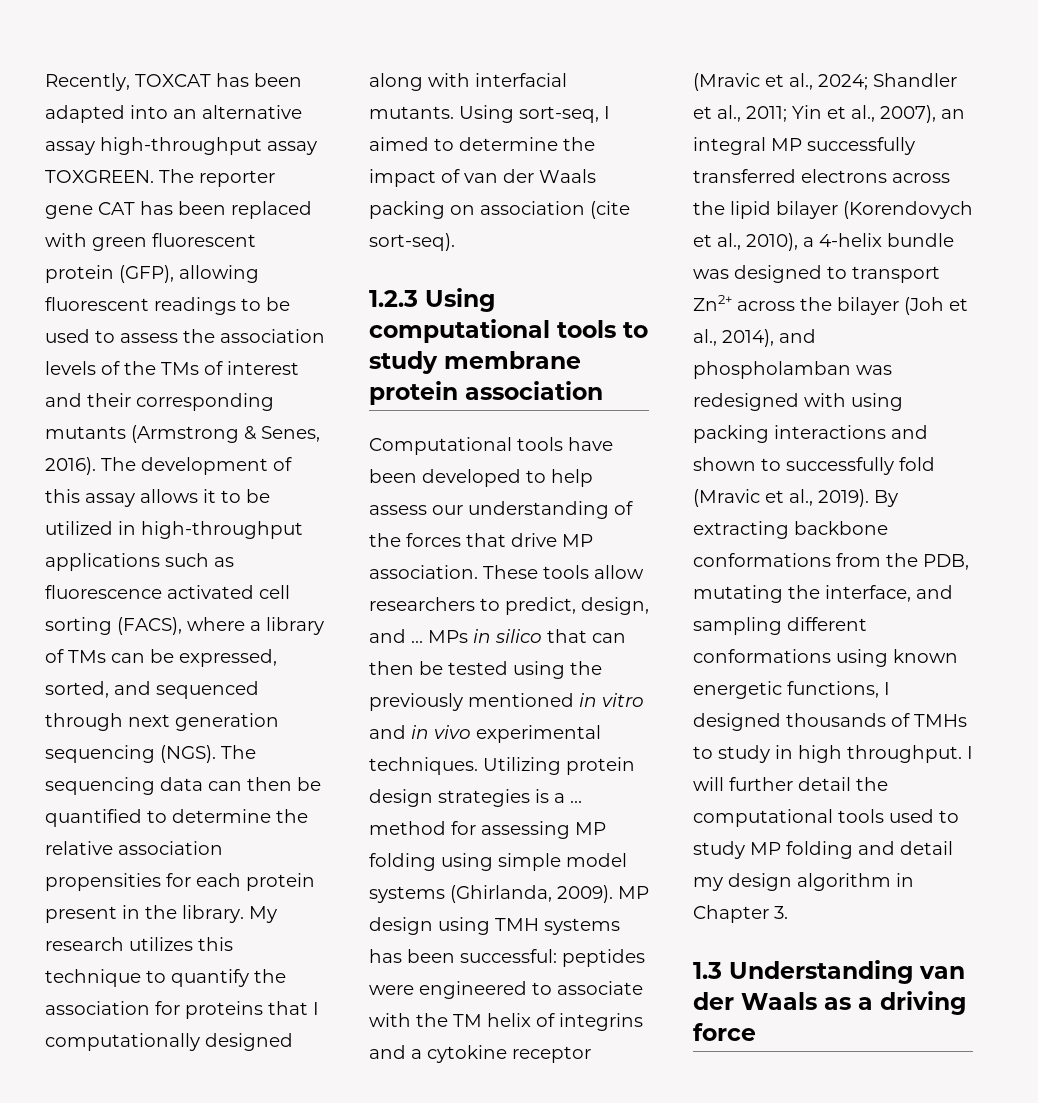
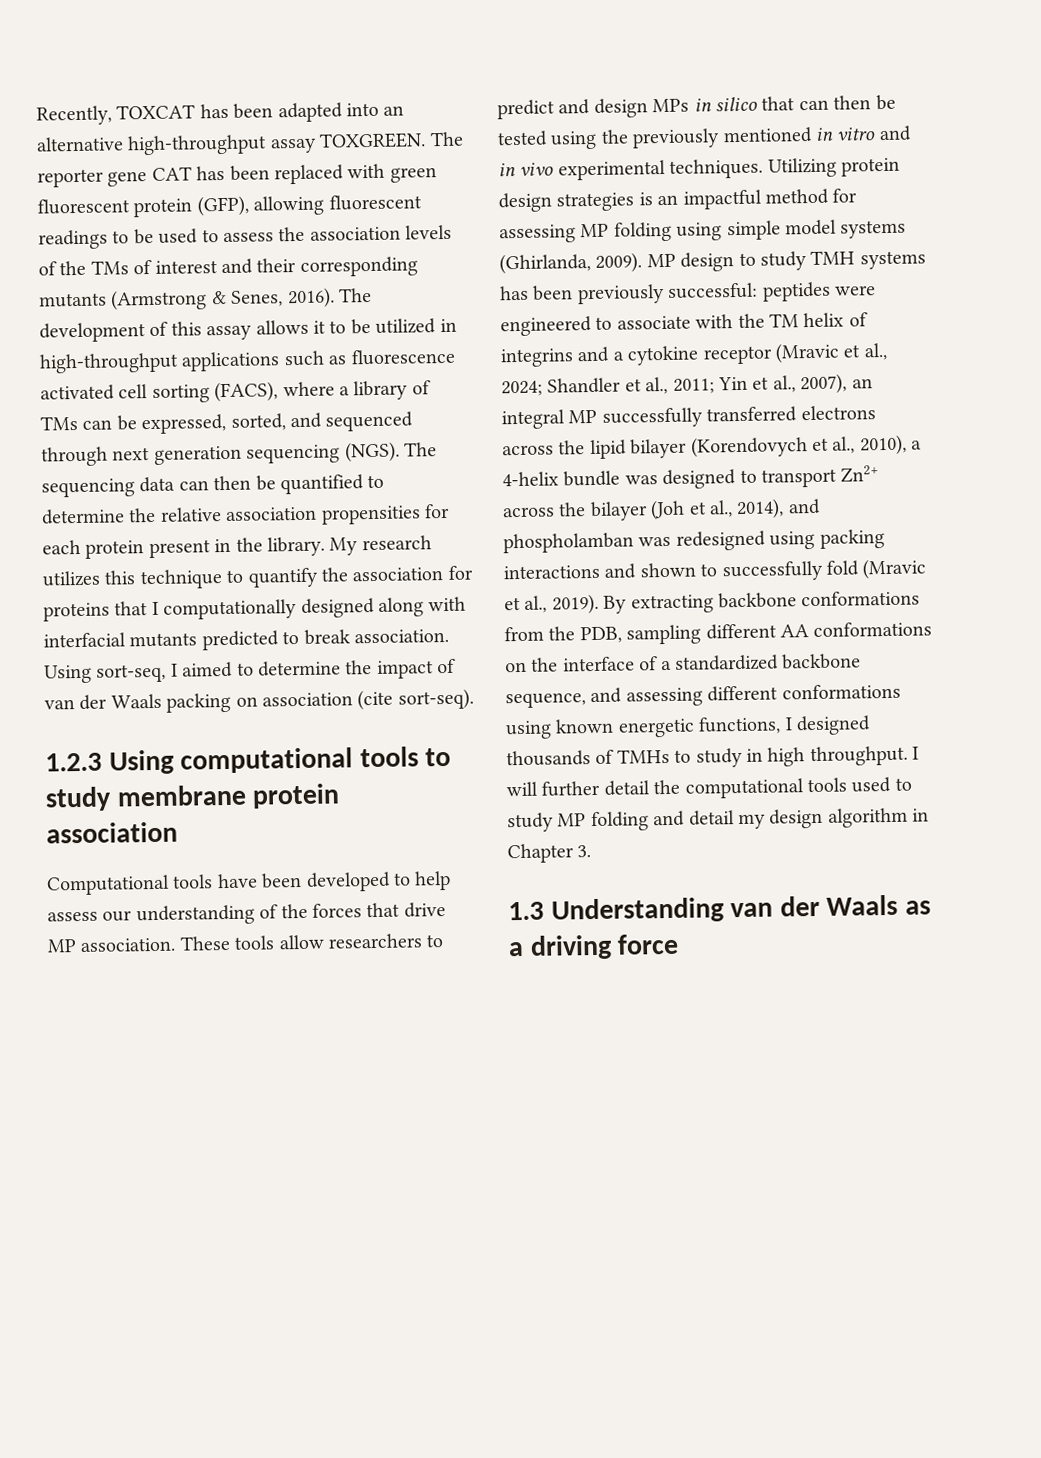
[45,141,95,155] assay -> (124, 144) none
[369,106,454,119] mutants. -> [129,628,449,651] mutants predicted to break association.
[505,597,649,615] [369,629,423,643] predict, design, and … -> [497,98,648,120] predict and design
[554,793,582,803] a … -> [657,189,762,210] an impactful
[438,917,490,935] using -> [738,251,807,271] to study
(455, 956) none -> [576,284,665,305] previously
[804,393,846,407] with -> (766, 540) none
[693,585,953,603] [693,617,782,635] mutating the interface, and sampling -> [626,621,933,645] [505,653,862,673] [505,687,703,709] sampling different AA conformations on the interface of a standardized backbone sequence, and assessing

